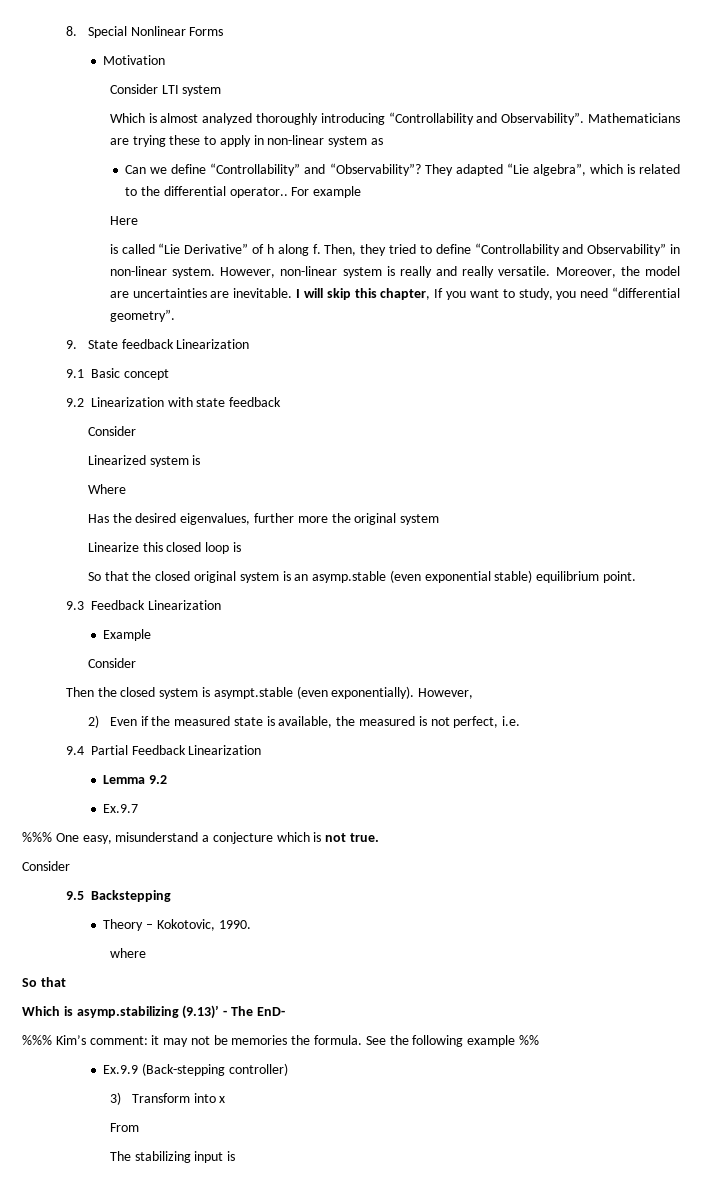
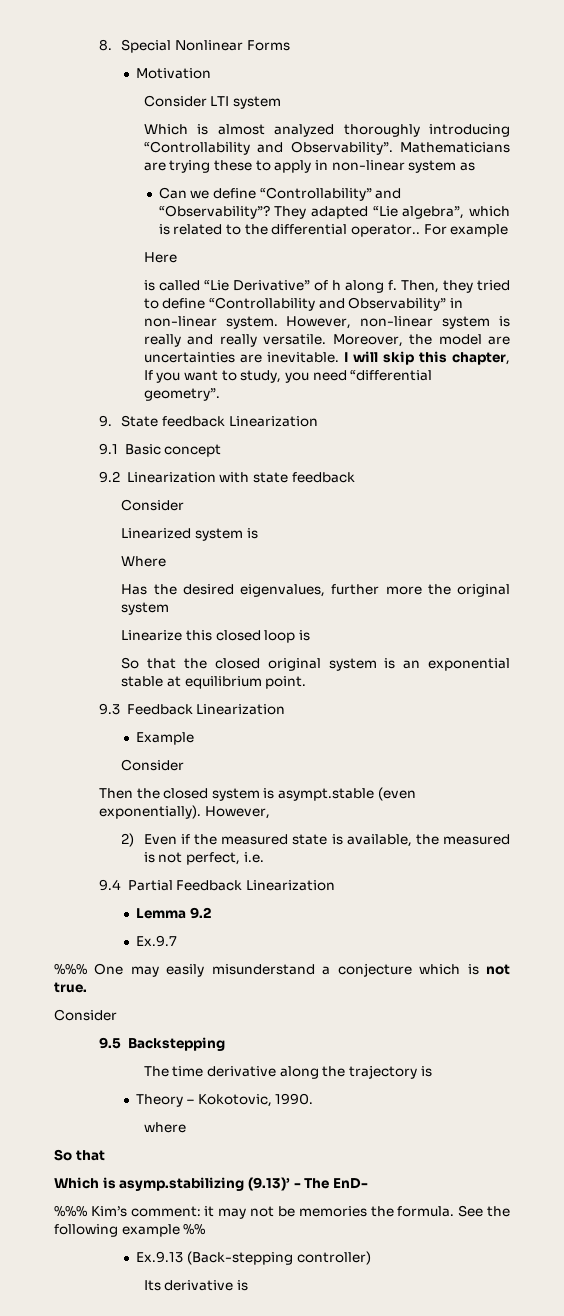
[312,570,533,583] asymp.stable (even exponential stable) -> [427,658,510,671] [121,676,182,687] exponential stable at
[82,835,112,844] easy, -> [130,964,205,977] may easily
(171, 896) none -> [143,1065,432,1079] // The time derivative along the trajectory is
[103,1065,139,1074] Ex.9.9 -> [136,1251,184,1263] Ex.9.13
[109,1092,226,1105] [109,1123,139,1132] [109,1151,224,1163] 3) Transform into x // From // The stabilizing input -> [143,1280,234,1291] Its derivative

